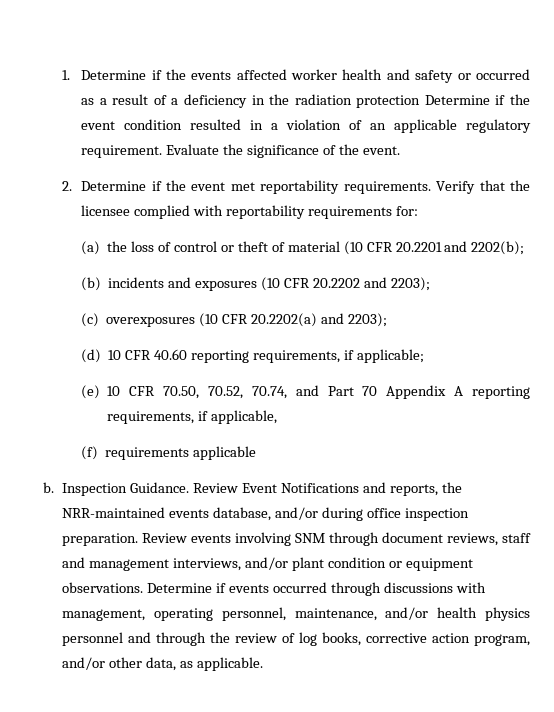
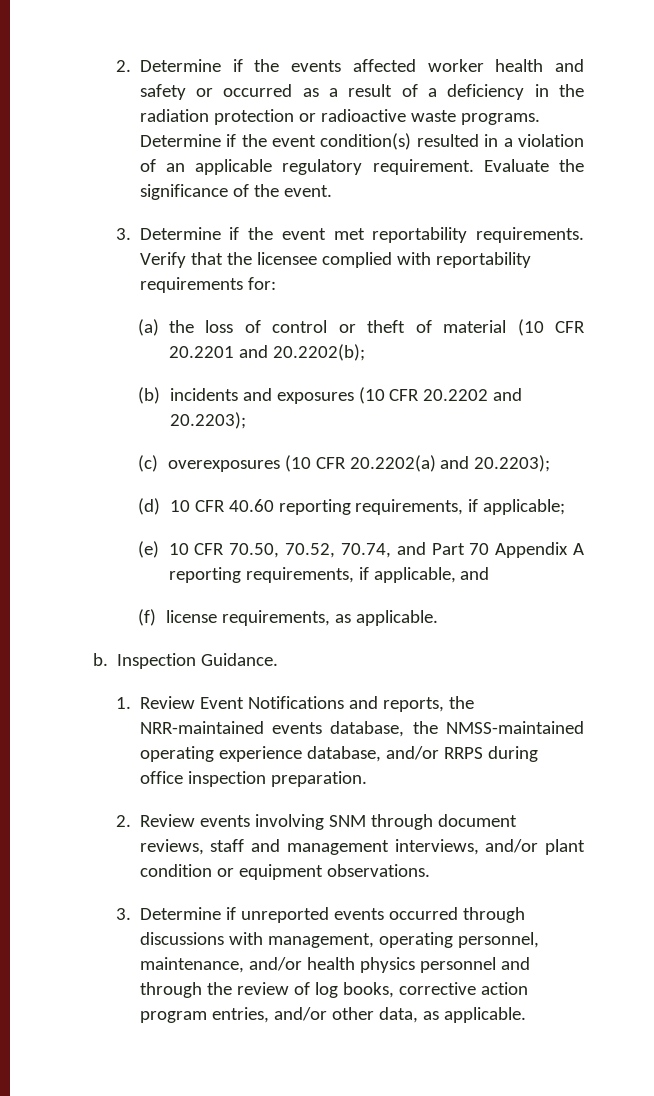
[62,70,71,80] 1. -> [115,60,131,72] 2.
[424,94,530,105] [81,119,183,130] Determine if the event condition -> [298,109,540,125] [139,133,412,150] or radioactive waste programs. Determine if the event condition(s)
[62,181,73,191] 2. -> [115,228,131,240] 3.
[471,241,525,255] 2202(b); -> [272,344,365,361] 20.2202(b);
[390,277,430,291] 2203); -> [169,412,246,429] 20.2203);
[347,313,387,327] 2203); -> [474,455,551,472] 20.2203);
(278, 417) none -> [460,567,490,580] and
[105,446,257,460] requirements applicable -> [165,610,438,626] license requirements, as applicable.
(190, 487) none -> [115,697,131,709] // 1.
[274,507,318,520] and/or -> [412,721,584,734] [139,746,483,762] the NMSS-maintained operating experience database, and/or RRPS
(139, 539) none -> [115,815,131,827] // 2.
[147,583,226,593] Determine if -> [115,907,329,923] // 3. Determine if unreported
[474,634,531,646] program, -> [139,1007,269,1023] program entries,

